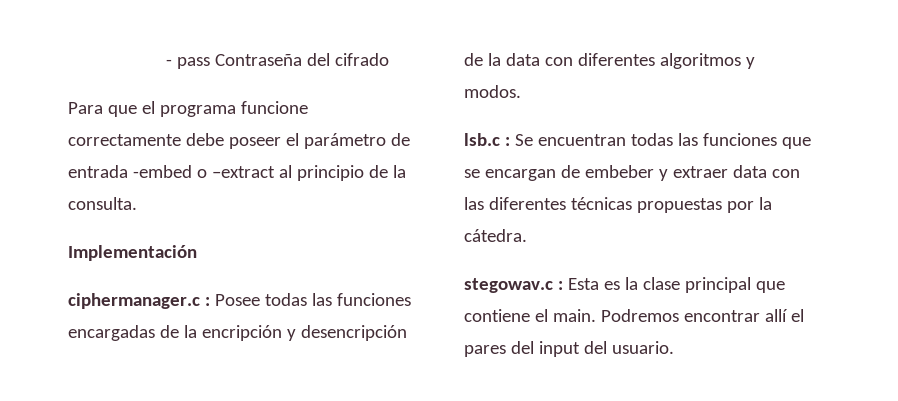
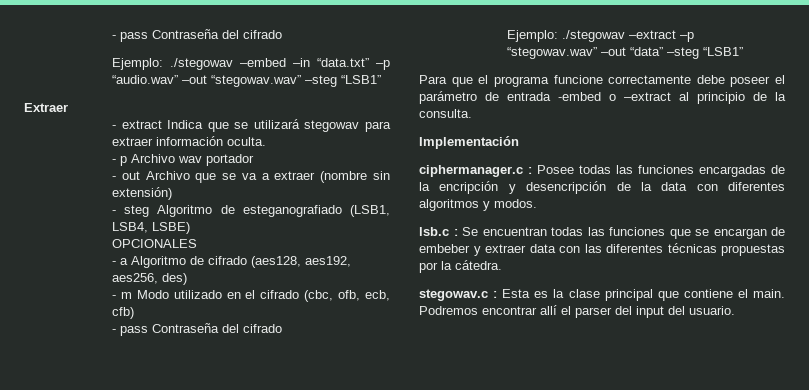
[165,53,389,69] - pass Contraseña del cifrado -> [111,29,282,42] [111,58,390,70] [111,75,381,87] [24,103,68,112] [111,119,392,132] [111,136,266,146] [111,154,254,166] [111,171,390,183] [111,187,172,200] [111,205,390,217] [111,222,190,234] [111,239,197,248] [111,256,351,268] [111,273,187,285] [111,290,391,302] [111,307,134,319] [111,323,282,336] [506,30,694,42] [506,47,743,59] - pass Contraseña del cifrado // Ejemplo: ./stegowav –embed –in “data.txt” –p “audio.wav” –out “stegowav.wav” –steg “LSB1” // Extraer // - extract Indica que se utilizará stegowav para extraer información oculta. // - p Archivo wav portador // - out Archivo que se va a extraer (nombre sin extensión) // - steg Algoritmo de esteganografiado (LSB1, LSB4, LSBE) // OPCIONALES // - a Algoritmo de cifrado (aes128, aes192, aes256, des) // - m Modo utilizado en el cifrado (cbc, ofb, ecb, cfb) // - pass Contraseña del cifrado // Ejemplo: ./stegowav –extract –p “stegowav.wav” –out “data” –steg “LSB1”
[464,345,506,357] pares -> [575,307,612,318] parser

